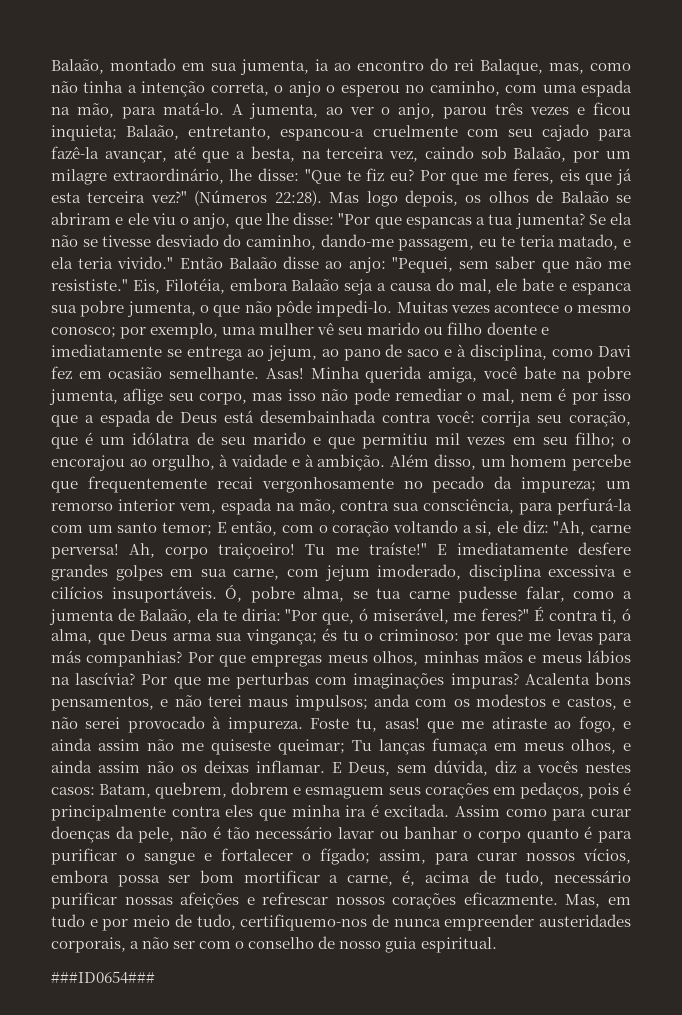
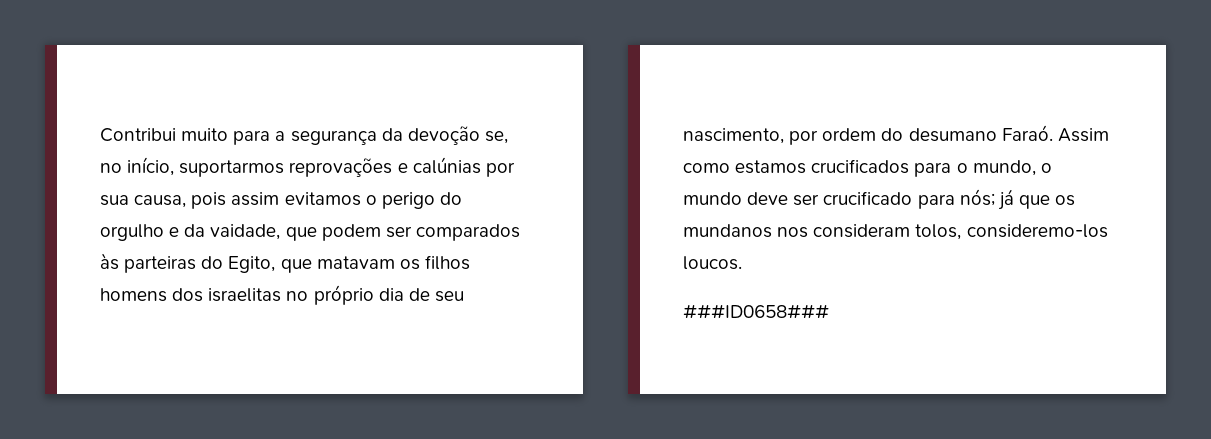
[51,58,631,75] [51,80,632,97] [51,102,632,119] [51,124,632,141] [51,146,631,163] [51,168,632,185] [51,190,632,207] [51,212,632,229] [51,234,631,251] [51,256,632,273] [51,278,633,295] [51,300,631,317] [51,322,549,339] [51,344,631,361] [51,366,632,383] [49,388,632,405] [51,410,631,427] [51,432,631,449] [51,454,631,471] [51,476,631,493] [51,498,632,515] [51,520,632,537] [51,542,631,559] [51,564,632,581] [51,585,632,603] [49,606,632,625] [51,628,632,645] [51,650,632,667] [51,672,631,689] [51,694,631,711] [51,716,631,733] [51,738,631,755] [51,760,631,776] [51,782,632,799] [51,804,631,821] [51,826,632,843] [51,848,631,865] [51,870,631,887] [51,892,631,909] [51,914,631,931] [51,936,497,953] [51,971,155,984] Balaão, montado em sua jumenta, ia ao encontro do rei Balaque, mas, como não tinha a intenção correta, o anjo o esperou no caminho, com uma espada na mão, para matá-lo. A jumenta, ao ver o anjo, parou três vezes e ficou inquieta; Balaão, entretanto, espancou-a cruelmente com seu cajado para fazê-la avançar, até que a besta, na terceira vez, caindo sob Balaão, por um milagre extraordinário, lhe disse: "Que te fiz eu? Por que me feres, eis que já esta terceira vez?" (Números 22:28). Mas logo depois, os olhos de Balaão se abriram e ele viu o anjo, que lhe disse: "Por que espancas a tua jumenta? Se ela não se tivesse desviado do caminho, dando-me passagem, eu te teria matado, e ela teria vivido." Então Balaão disse ao anjo: "Pequei, sem saber que não me resististe." Eis, Filotéia, embora Balaão seja a causa do mal, ele bate e espanca sua pobre jumenta, o que não pôde impedi-lo. Muitas vezes acontece o mesmo conosco; por exemplo, uma mulher vê seu marido ou filho doente e imediatamente se entrega ao jejum, ao pano de saco e à disciplina, como Davi fez em ocasião semelhante. Asas! Minha querida amiga, você bate na pobre jumenta, aflige seu corpo, mas isso não pode remediar o mal, nem é por isso que a espada de Deus está desembainhada contra você: corrija seu coração, que é um idólatra de seu marido e que permitiu mil vezes em seu filho; o encorajou ao orgulho, à vaidade e à ambição. Além disso, um homem percebe que frequentemente recai vergonhosamente no pecado da impureza; um remorso interior vem, espada na mão, contra sua consciência, para perfurá-la com um santo temor; E então, com o coração voltando a si, ele diz: "Ah, carne perversa! Ah, corpo traiçoeiro! Tu me traíste!" E imediatamente desfere grandes golpes em sua carne, com jejum imoderado, disciplina excessiva e cilícios insuportáveis. Ó, pobre alma, se tua carne pudesse falar, como a jumenta de Balaão, ela te diria: "Por que, ó miserável, me feres?" É contra ti, ó alma, que Deus arma sua vingança; és tu o criminoso: por que me levas para más companhias? Por que empregas meus olhos, minhas mãos e meus lábios na lascívia? Por que me perturbas com imaginações impuras? Acalenta bons pensamentos, e não terei maus impulsos; anda com os modestos e castos, e não serei provocado à impureza. Foste tu, asas! que me atiraste ao fogo, e ainda assim não me quiseste queimar; Tu lanças fumaça em meus olhos, e ainda assim não os deixas inflamar. E Deus, sem dúvida, diz a vocês nestes casos: Batam, quebrem, dobrem e esmaguem seus corações em pedaços, pois é principalmente contra eles que minha ira é excitada. Assim como para curar doenças da pele, não é tão necessário lavar ou banhar o corpo quanto é para purificar o sangue e fortalecer o fígado; assim, para curar nossos vícios, embora possa ser bom mortificar a carne, é, acima de tudo, necessário purificar nossas afeições e refrescar nossos corações eficazmente. Mas, em tudo e por meio de tudo, certifiquemo-nos de nunca empreender austeridades corporais, a não ser com o conselho de nosso guia espiritual. // ###ID0654### -> [100,126,508,145] [100,157,515,177] [100,192,462,209] [100,224,520,241] [100,253,470,273] [100,285,464,305] [683,125,1109,145] [683,159,1052,177] [683,189,1076,210] [683,224,1108,240] [683,256,742,270] [683,304,829,319] Contribui muito para a segurança da devoção se, no início, suportarmos reprovações e calúnias por sua causa, pois assim evitamos o perigo do orgulho e da vaidade, que podem ser comparados às parteiras do Egito, que matavam os filhos homens dos israelitas no próprio dia de seu nascimento, por ordem do desumano Faraó. Assim como estamos crucificados para o mundo, o mundo deve ser crucificado para nós; já que os mundanos nos consideram tolos, consideremo-los loucos. // ###ID0658###

